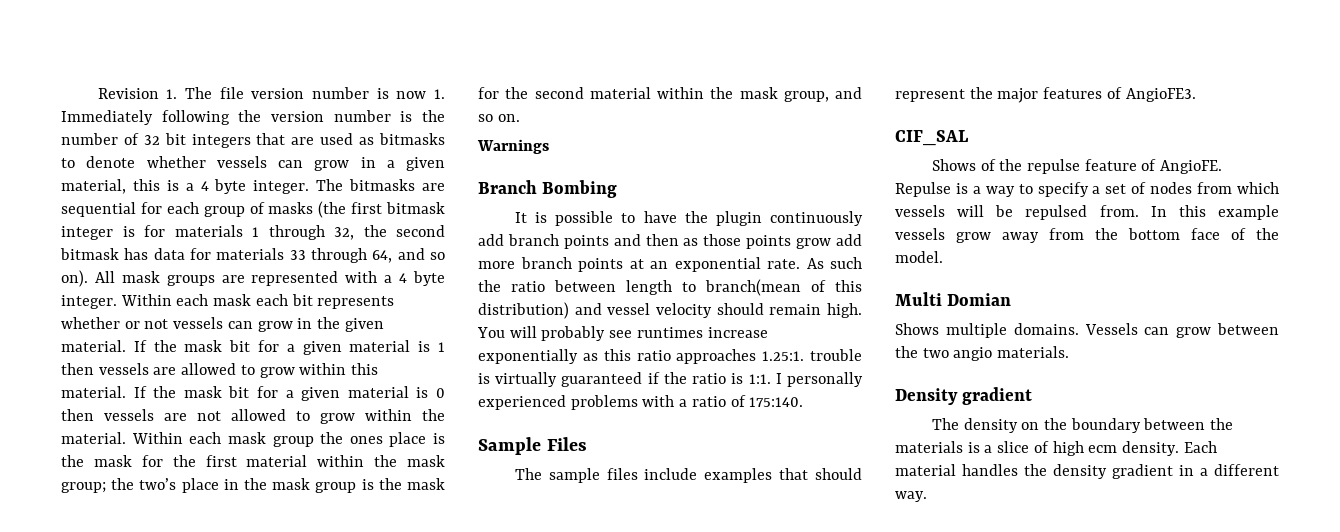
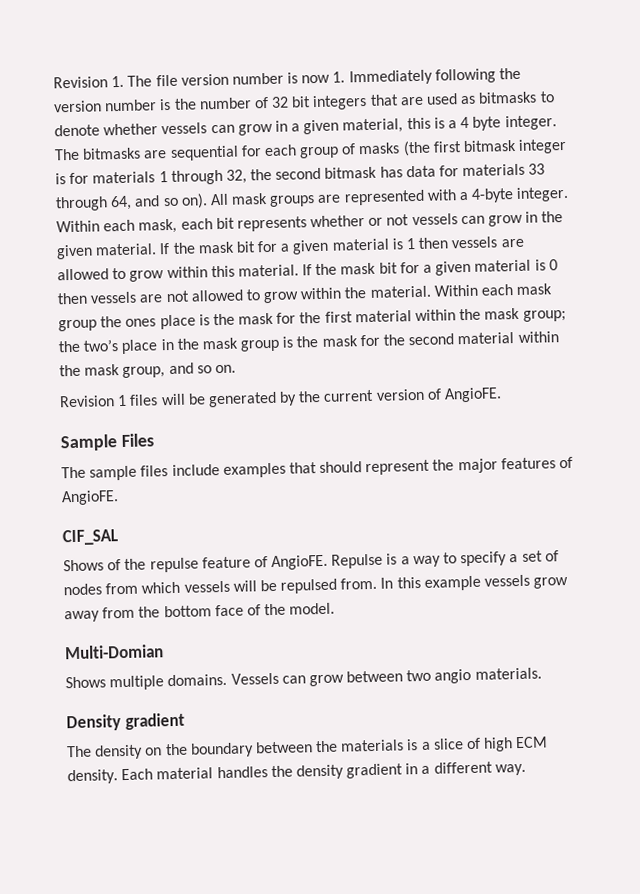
[399,271,446,286] 4 byte -> [471,188,515,203] 4-byte
[213,294,252,306] mask -> [138,218,178,234] mask,
[477,139,549,154] [478,180,618,198] [514,211,863,226] [478,234,862,249] [478,257,862,272] [478,279,862,296] [478,302,862,319] [477,326,768,341] [478,349,862,364] [478,372,863,387] [478,395,804,410] Warnings // Branch Bombing // It is possible to have the plugin continuously add branch points and then as those points grow add more branch points at an exponential rate. As such the ratio between length to branch(mean of this distribution) and vessel velocity should remain high. You will probably see runtimes increase exponentially as this ratio approaches 1.25:1. trouble is virtually guaranteed if the ratio is 1:1. I personally experienced problems with a ratio of 175:140. -> [59,387,503,408] Revision 1 files will be generated by the current version of AngioFE.
[1125,88,1196,102] AngioFE3. -> [61,490,119,506] AngioFE.
[895,292,1012,306] Multi Domian -> [64,644,164,660] Multi-Domian
[895,346,918,358] the -> (404, 676) none
[1088,445,1118,453] ecm -> [515,736,549,749] ECM

